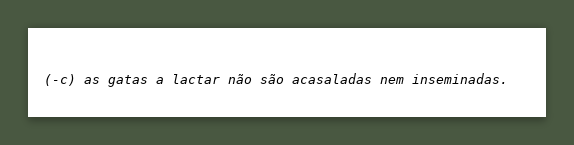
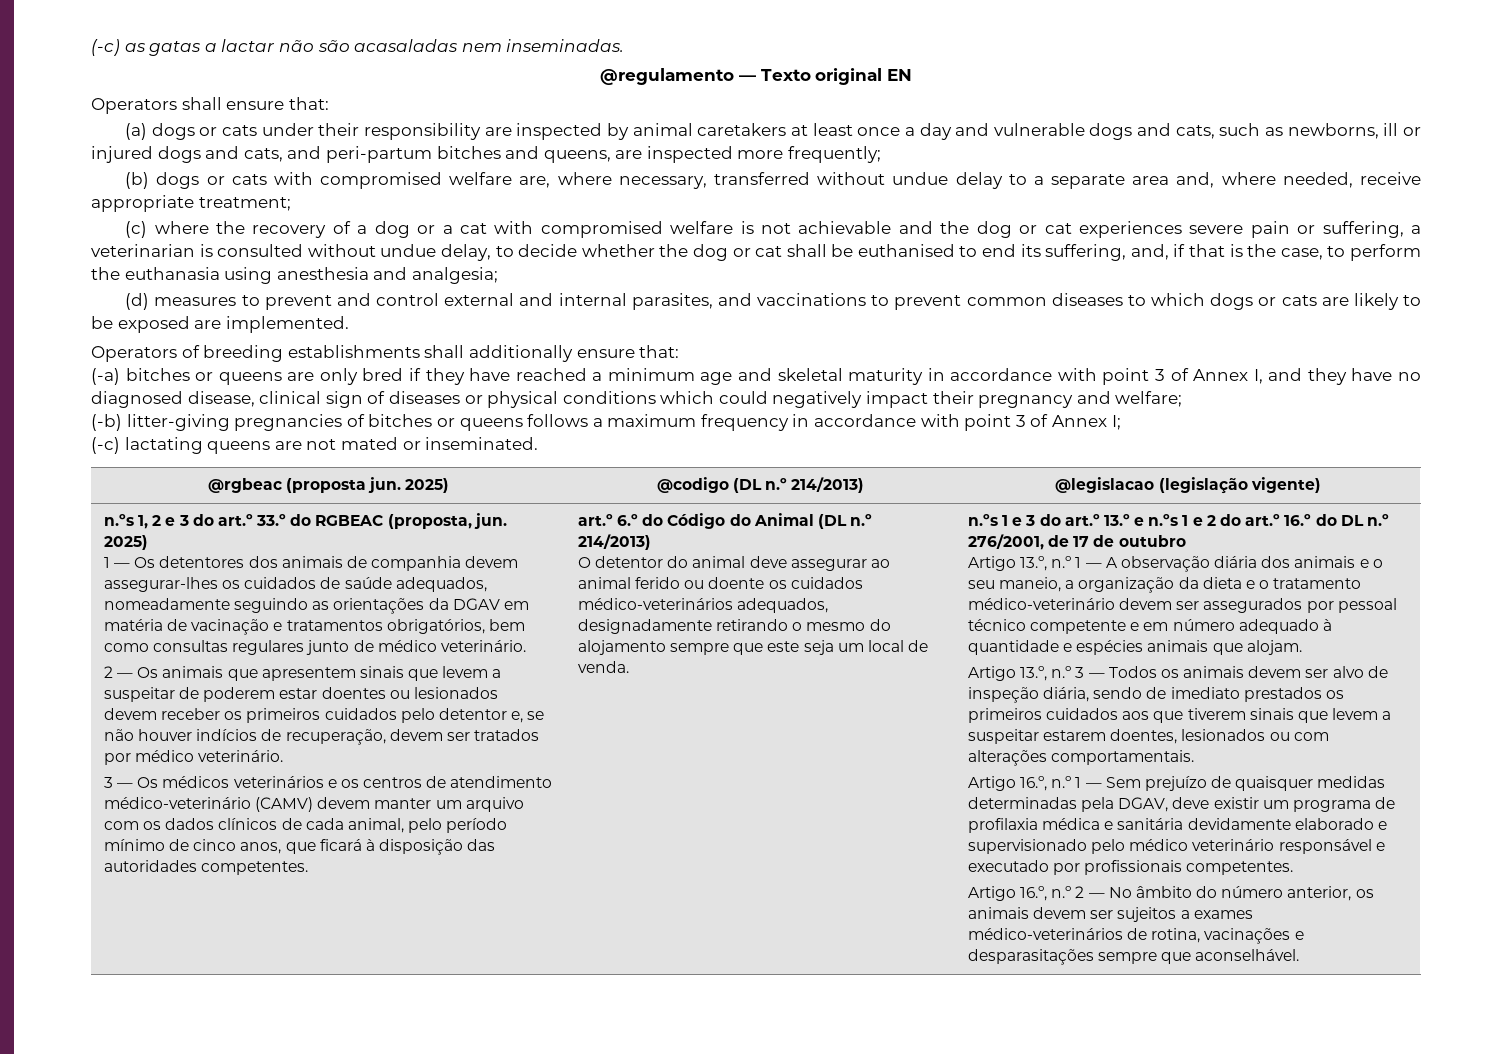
(508, 78) none -> [600,68,912,85] [91,97,329,114] [125,123,1421,140] [91,146,882,163] [125,172,1421,189] [91,195,291,212] [125,221,1421,238] [91,244,1422,261] [91,267,498,284] [125,293,1422,310] [91,316,349,333] [91,345,680,362] [91,368,1422,385] [91,391,1183,408] [91,414,1121,431] [91,437,539,454] [207,477,450,493] [656,477,865,493] [1055,477,1321,494] [103,513,507,529] [103,535,148,550] [103,556,519,571] [103,577,487,592] [103,598,529,614] [103,619,525,635] [103,640,526,655] [103,666,502,681] [103,687,498,702] [103,708,545,723] [103,729,540,745] [103,750,284,765] [103,776,553,788] [103,797,524,812] [103,818,508,833] [103,839,496,855] [103,860,309,875] [577,513,873,529] [577,534,651,550] [577,556,890,571] [577,577,863,589] [577,598,829,613] [577,619,891,634] [577,640,929,655] [577,661,629,673] [967,514,1389,526] [967,534,1186,550] [967,556,1383,572] [967,577,1362,593] [967,598,1397,613] [967,619,1332,634] [967,640,1302,655] [967,666,1388,681] [967,687,1344,703] [967,708,1392,723] [967,729,1329,744] [967,750,1195,766] [967,776,1386,791] [967,797,1396,812] [967,818,1387,833] [967,839,1385,854] [967,860,1294,875] [967,886,1374,901] [967,907,1253,922] [967,928,1304,944] [967,949,1300,965] // @regulamento — Texto original EN // Operators shall ensure that: // (a) dogs or cats under their responsibility are inspected by animal caretakers at least once a day and vulnerable dogs and cats, such as newborns, ill or injured dogs and cats, and peri-partum bitches and queens, are inspected more frequently; // (b) dogs or cats with compromised welfare are, where necessary, transferred without undue delay to a separate area and, where needed, receive appropriate treatment; // (c) where the recovery of a dog or a cat with compromised welfare is not achievable and the dog or cat experiences severe pain or suffering, a veterinarian is consulted without undue delay, to decide whether the dog or cat shall be euthanised to end its suffering, and, if that is the case, to perform the euthanasia using anesthesia and analgesia; // (d) measures to prevent and control external and internal parasites, and vaccinations to prevent common diseases to which dogs or cats are likely to be exposed are implemented. // Operators of breeding establishments shall additionally ensure that: // (-a) bitches or queens are only bred if they have reached a minimum age and skeletal maturity in accordance with point 3 of Annex I, and they have no diagnosed disease, clinical sign of diseases or physical conditions which could negatively impact their pregnancy and welfare; // (-b) litter-giving pregnancies of bitches or queens follows a maximum frequency in accordance with point 3 of Annex I; // (-c) lactating queens are not mated or inseminated. // @rgbeac (proposta jun. 2025) | @codigo (DL n.º 214/2013) | @legislacao (legislação vigente) // n.ºs 1, 2 e 3 do art.º 33.º do RGBEAC (proposta, jun. 2025) // 1 — Os detentores dos animais de companhia devem assegurar-lhes os cuidados de saúde adequados, nomeadamente seguindo as orientações da DGAV em matéria de vacinação e tratamentos obrigatórios, bem como consultas regulares junto de médico veterinário. // 2 — Os animais que apresentem sinais que levem a suspeitar de poderem estar doentes ou lesionados devem receber os primeiros cuidados pelo detentor e, se não houver indícios de recuperação, devem ser tratados por médico veterinário. // 3 — Os médicos veterinários e os centros de atendimento médico-veterinário (CAMV) devem manter um arquivo com os dados clínicos de cada animal, pelo período mínimo de cinco anos, que ficará à disposição das autoridades competentes. | art.º 6.º do Código do Animal (DL n.º 214/2013) // O detentor do animal deve assegurar ao animal ferido ou doente os cuidados médico-veterinários adequados, designadamente retirando o mesmo do alojamento sempre que este seja um local de venda. | n.ºs 1 e 3 do art.º 13.º e n.ºs 1 e 2 do art.º 16.º do DL n.º 276/2001, de 17 de outubro // Artigo 13.º, n.º 1 — A observação diária dos animais e o seu maneio, a organização da dieta e o tratamento médico-veterinário devem ser assegurados por pessoal técnico competente e em número adequado à quantidade e espécies animais que alojam. // Artigo 13.º, n.º 3 — Todos os animais devem ser alvo de inspeção diária, sendo de imediato prestados os primeiros cuidados aos que tiverem sinais que levem a suspeitar estarem doentes, lesionados ou com alterações comportamentais. // Artigo 16.º, n.º 1 — Sem prejuízo de quaisquer medidas determinadas pela DGAV, deve existir um programa de profilaxia médica e sanitária devidamente elaborado e supervisionado pelo médico veterinário responsável e executado por profissionais competentes. // Artigo 16.º, n.º 2 — No âmbito do número anterior, os animais devem ser sujeitos a exames médico-veterinários de rotina, vacinações e desparasitações sempre que aconselhável.

